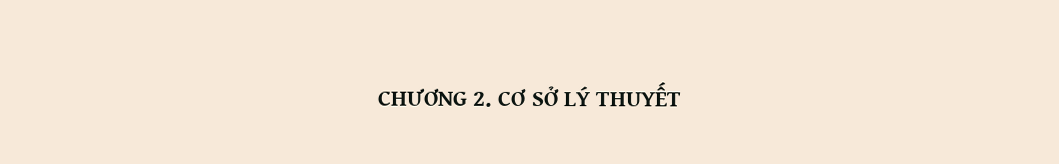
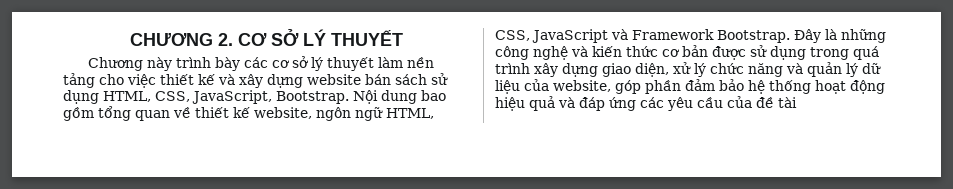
(682, 94) none -> [88,56,435,71] [63,73,448,88] [63,90,446,104] [63,106,434,121] [495,29,886,43] [495,45,879,60] [495,62,881,77] [495,79,885,94] [495,96,797,111] // Chương này trình bày các cơ sở lý thuyết làm nền tảng cho việc thiết kế và xây dựng website bán sách sử dụng HTML, CSS, JavaScript, Bootstrap. Nội dung bao gồm tổng quan về thiết kế website, ngôn ngữ HTML, CSS, JavaScript và Framework Bootstrap. Đây là những công nghệ và kiến thức cơ bản được sử dụng trong quá trình xây dựng giao diện, xử lý chức năng và quản lý dữ liệu của website, góp phần đảm bảo hệ thống hoạt động hiệu quả và đáp ứng các yêu cầu của đề tài

